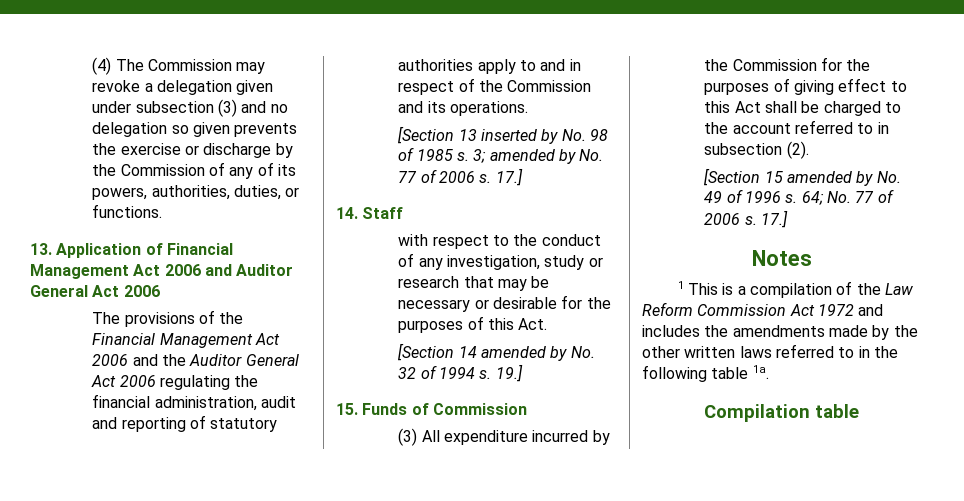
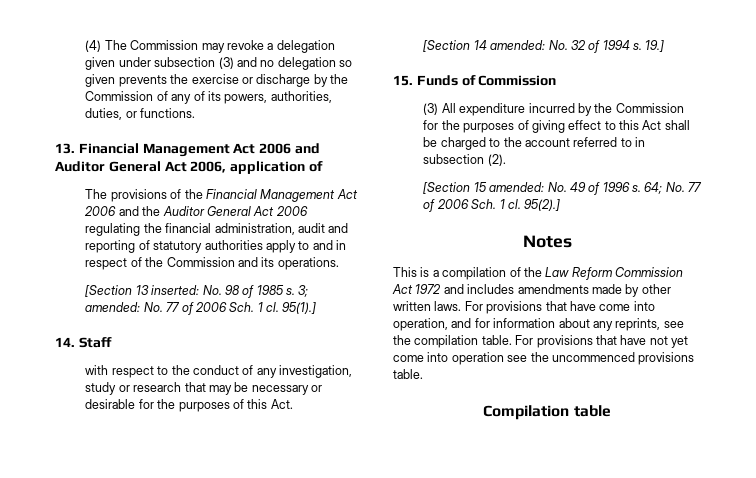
[56,243,163,258] Application of -> (75, 148) none
[123,285,160,297] 2006 -> [190,161,323,174] 2006, application of
[481,129,559,144] inserted by -> [151,285,200,295] inserted:
[489,149,604,164] [398,168,523,186] amended by No. 77 of 2006 s. 17.] -> [85,302,317,315] amended: No. 77 of 2006 Sch. 1 cl. 95(1).]
[481,346,568,361] amended by -> [490,40,546,50] amended:
[787,171,874,186] amended by -> [489,182,545,192] amended:
[744,210,789,228] s. 17.] -> [471,199,561,211] Sch. 1 cl. 95(2).]
[677,281,684,289] 1 -> (572, 241) none
[704,325,729,337] the -> (515, 289) none
[893,325,918,337] the -> (640, 290) none
[739,344,898,358] [642,365,769,382] laws referred to in the following table 1a. -> [434,301,655,314] [393,318,684,331] [393,335,688,348] [393,352,695,365] [393,369,423,379] laws. For provisions that have come into operation, and for information about any reprints, see the compilation table. For provisions that have not yet come into operation see the uncommenced provisions table.

